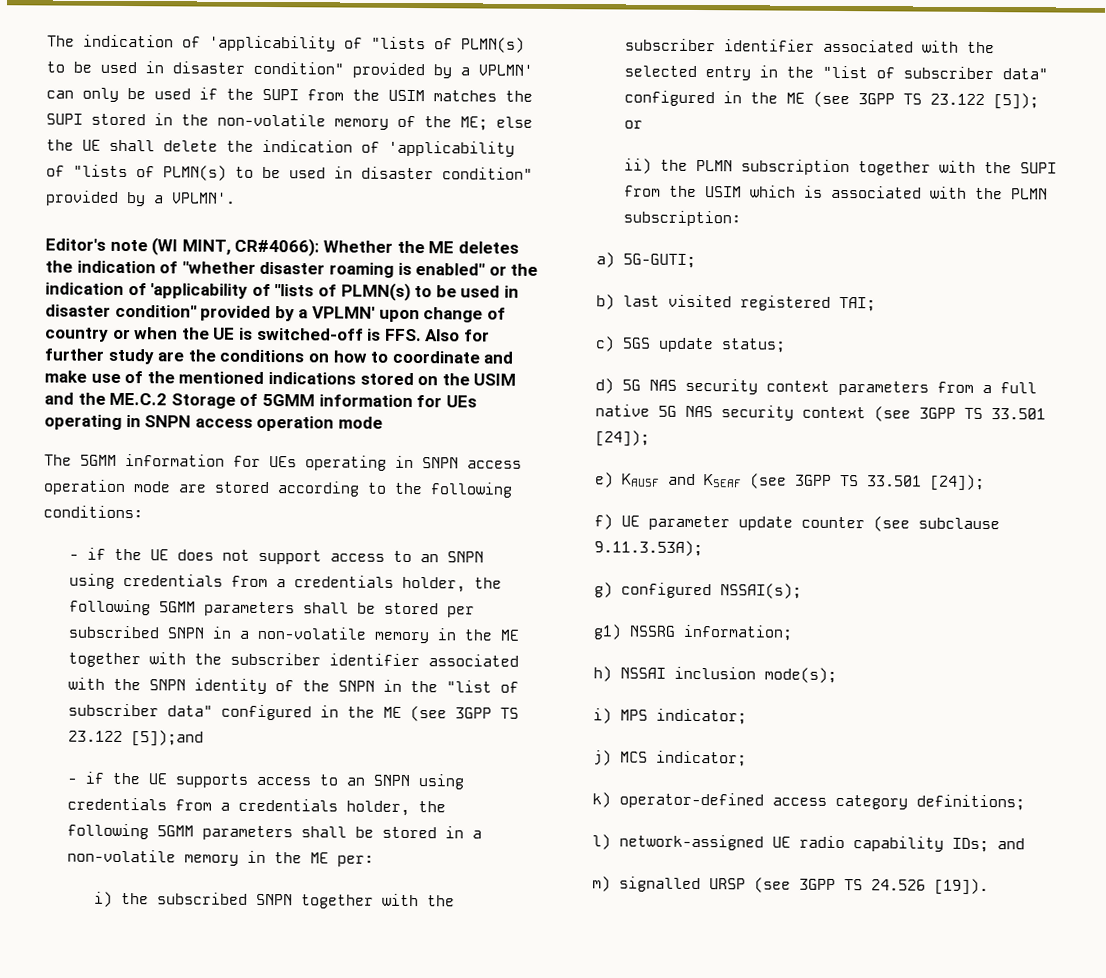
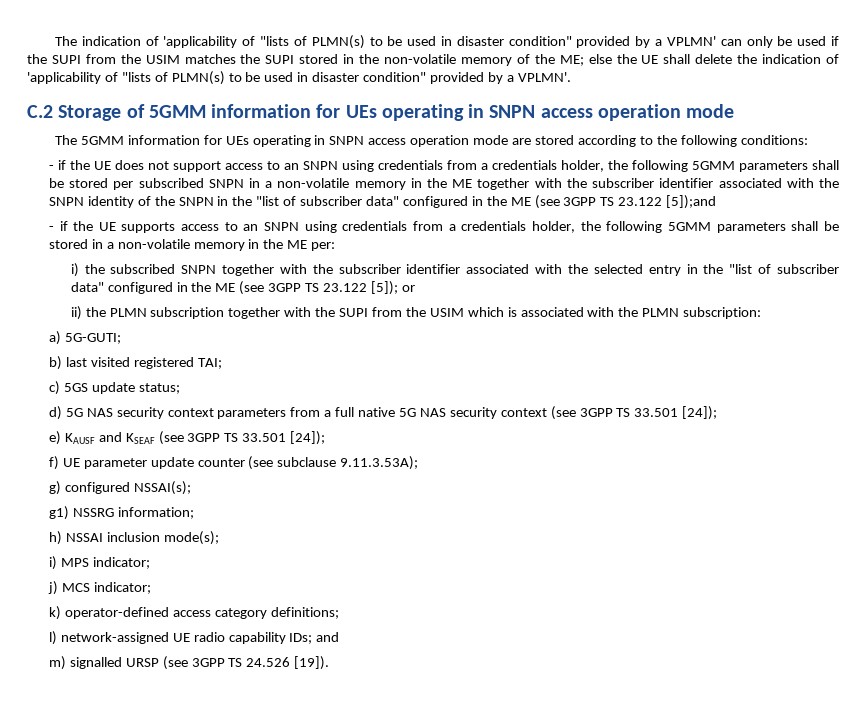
[45,237,519,257] [45,260,539,278] [45,282,519,301] [45,304,506,323] [45,327,490,342] [44,348,514,365] [44,370,517,386] [44,392,168,406] Editor's note (WI MINT, CR#4066): Whether the ME deletes the indication of "whether disaster roaming is enabled" or the indication of 'applicability of "lists of PLMN(s) to be used in disaster condition" provided by a VPLMN' upon change of country or when the UE is switched-off is FFS. Also for further study are the conditions on how to coordinate and make use of the mentioned indications stored on the USIM and the ME.C.2 -> [27,105,53,118] C.2

